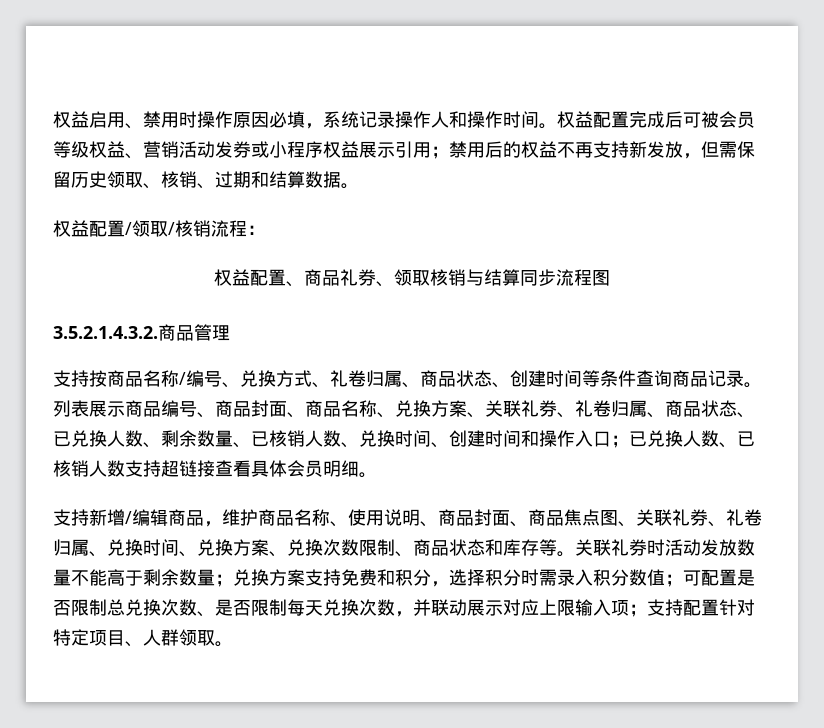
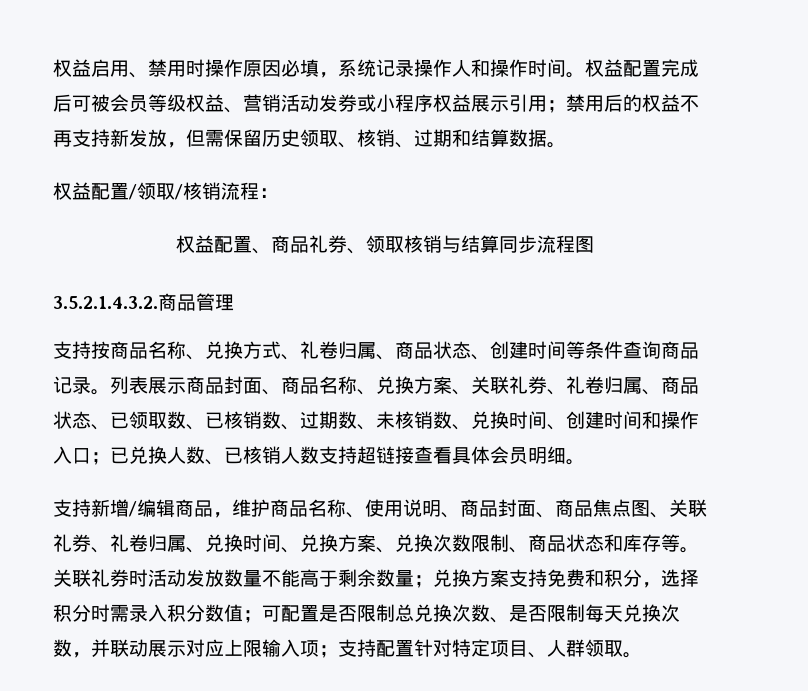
[179,370,222,387] /编号 -> (186, 350) none
[161,400,251,418] 编号、商品 -> (224, 385) none
[71,430,323,448] 兑换人数、剩余数量、已核销人 -> [129,411,433,430] 领取数、已核销数、过期数、未核销

